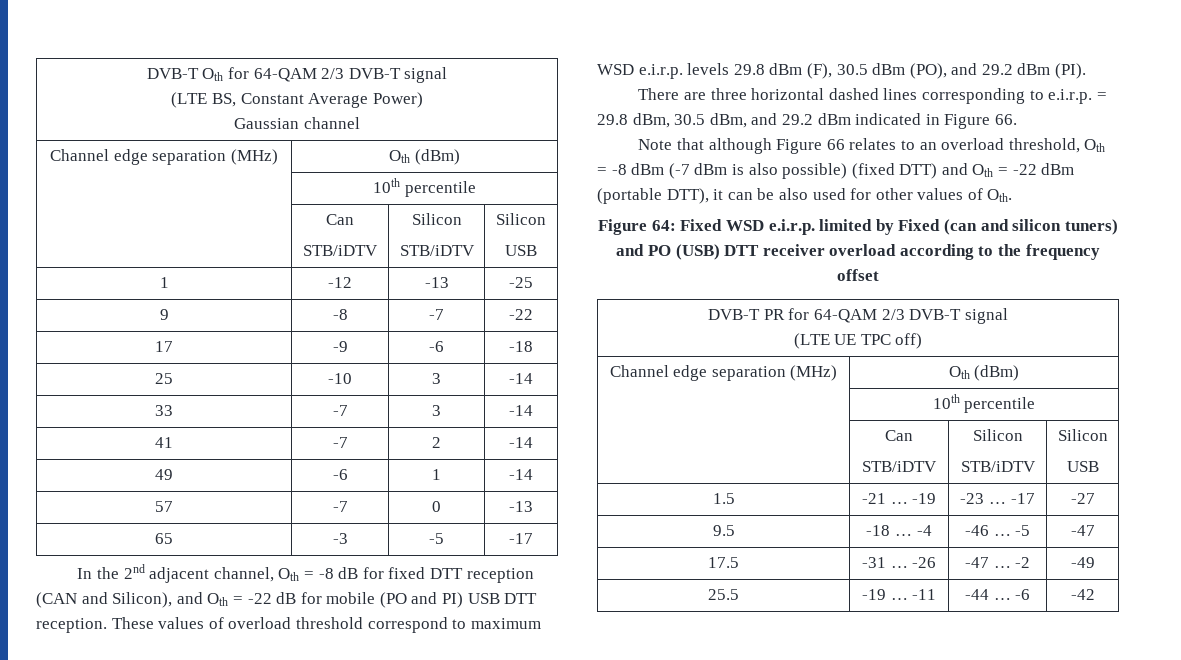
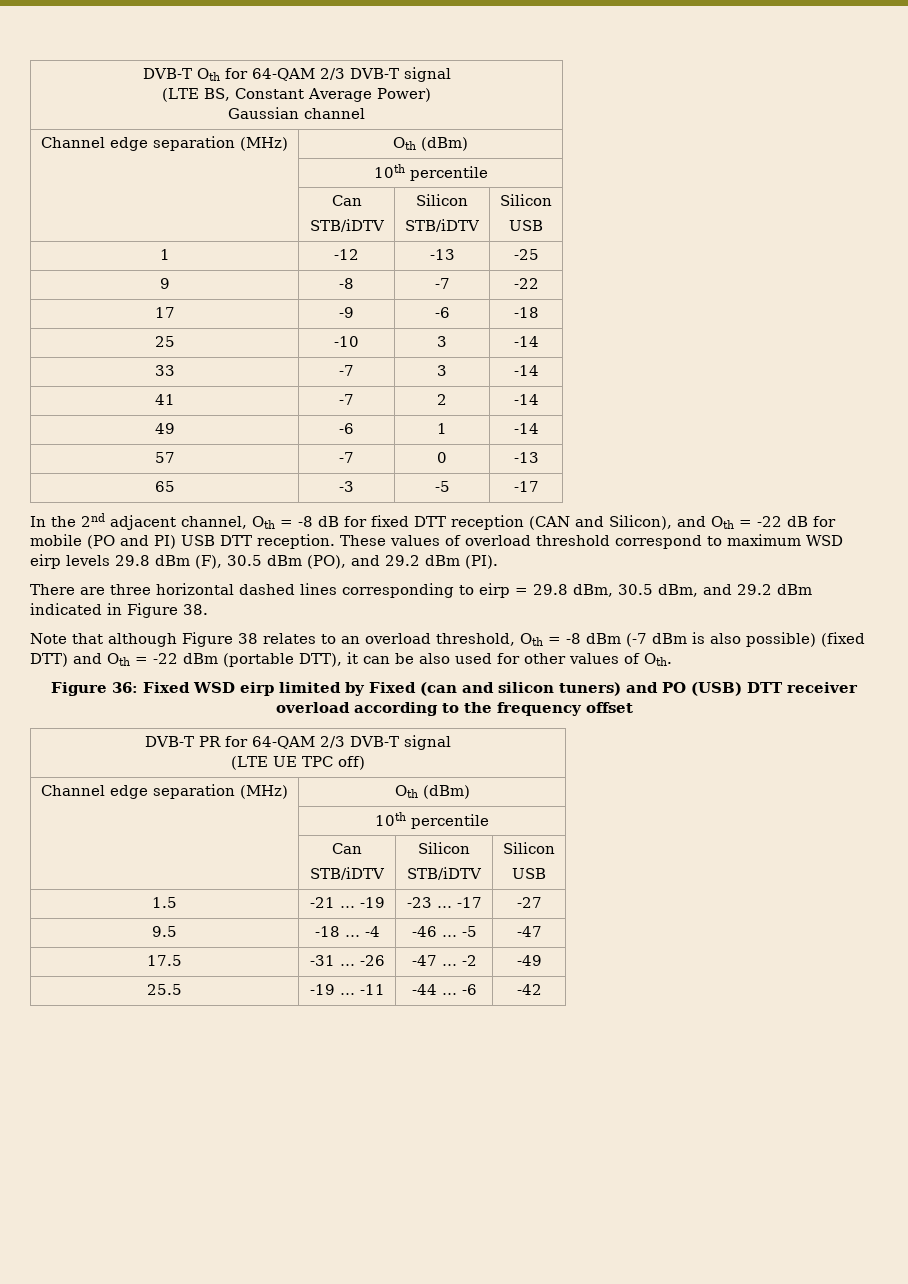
[638,64,683,79] e.i.r.p. -> [30,554,61,569] eirp
[1048,89,1093,104] e.i.r.p. -> [479,583,510,598] eirp
[994,114,1017,125] 66. -> [183,604,208,615] 38.
[826,139,845,150] 66 -> [238,633,258,644] 38
[651,220,676,231] 64: -> [112,682,138,693] 36:
[768,219,815,235] e.i.r.p. -> [240,682,274,696] eirp

